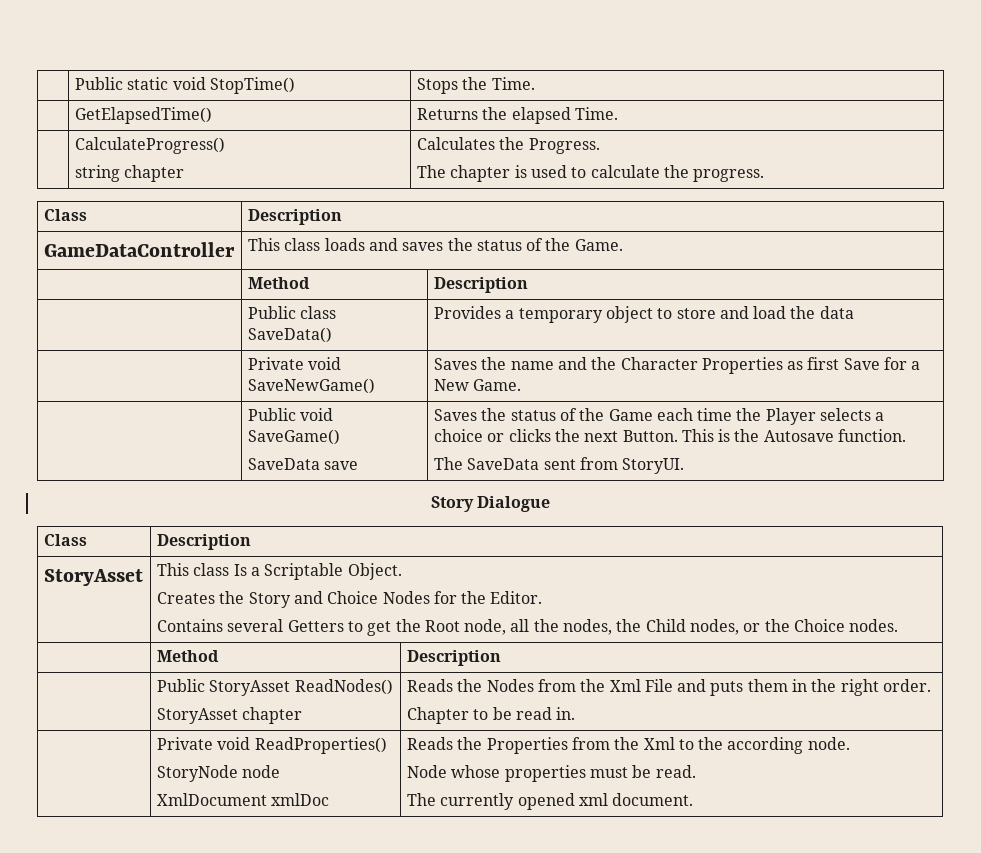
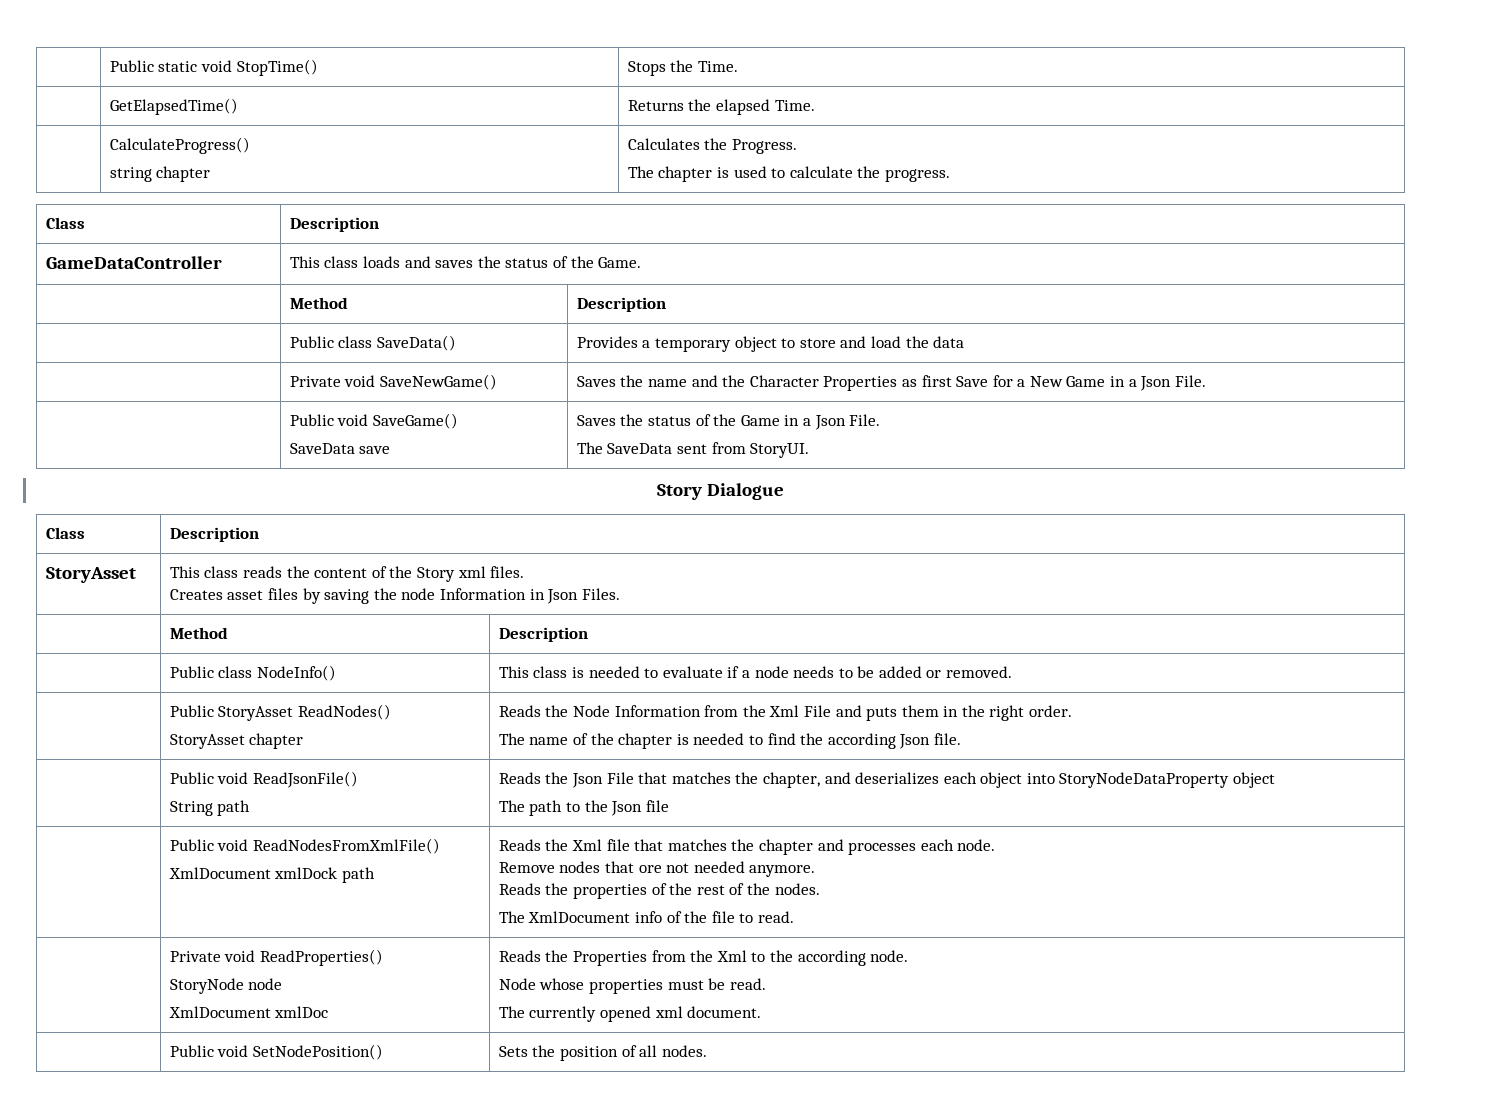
[473,379,522,391] Game. -> [1066,375,1206,391] Game in a Json File.
[656,408,885,425] [433,429,907,442] each time the Player selects a choice or clicks the next Button. This is the Autosave function. -> [784,414,881,430] in a Json File.
[233,563,402,580] [156,591,543,608] [156,619,899,636] [156,650,219,662] [406,650,501,666] Is a Scriptable Object. // Creates the Story and Choice Nodes for the Editor. // Contains several Getters to get the Root node, all the nodes, the Child nodes, or the Choice nodes. // | Method | Description -> [242,566,525,582] [169,588,620,604] [169,627,228,639] [498,627,588,642] [169,665,336,681] [498,666,1013,678] reads the content of the Story xml files. // Creates asset files by saving the node Information in Json Files. // | Method | Description // | Public class NodeInfo() | This class is needed to evaluate if a node needs to be added or removed.
[486,679,534,692] Nodes -> [572,705,701,717] Node Information
[406,707,576,724] Chapter to be read in. -> [498,733,961,749] [169,771,358,788] [169,800,251,816] [498,772,1276,788] [498,800,669,816] [169,838,440,854] [168,867,375,883] [498,839,996,855] [498,861,816,877] [498,883,820,899] [498,911,794,923] The name of the chapter is needed to find the according Json file. // | Public void ReadJsonFile() // String path | Reads the Json File that matches the chapter, and deserializes each object into StoryNodeDataProperty object // The path to the Json file // | Public void ReadNodesFromXmlFile() // XmlDocument xmlDock path | Reads the Xml file that matches the chapter and processes each node. // Remove nodes that ore not needed anymore. // Reads the properties of the rest of the nodes. // The XmlDocument info of the file to read.
(694, 799) none -> [169,1044,383,1060] [498,1045,707,1061] // | Public void SetNodePosition() | Sets the position of all nodes.

